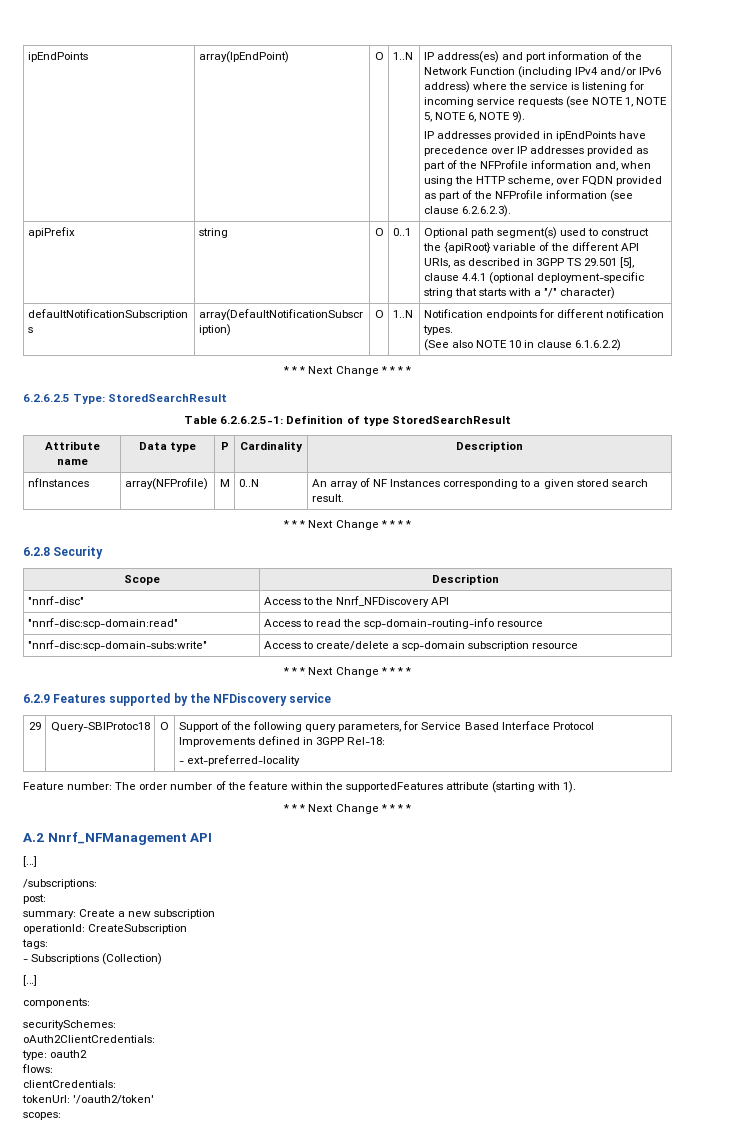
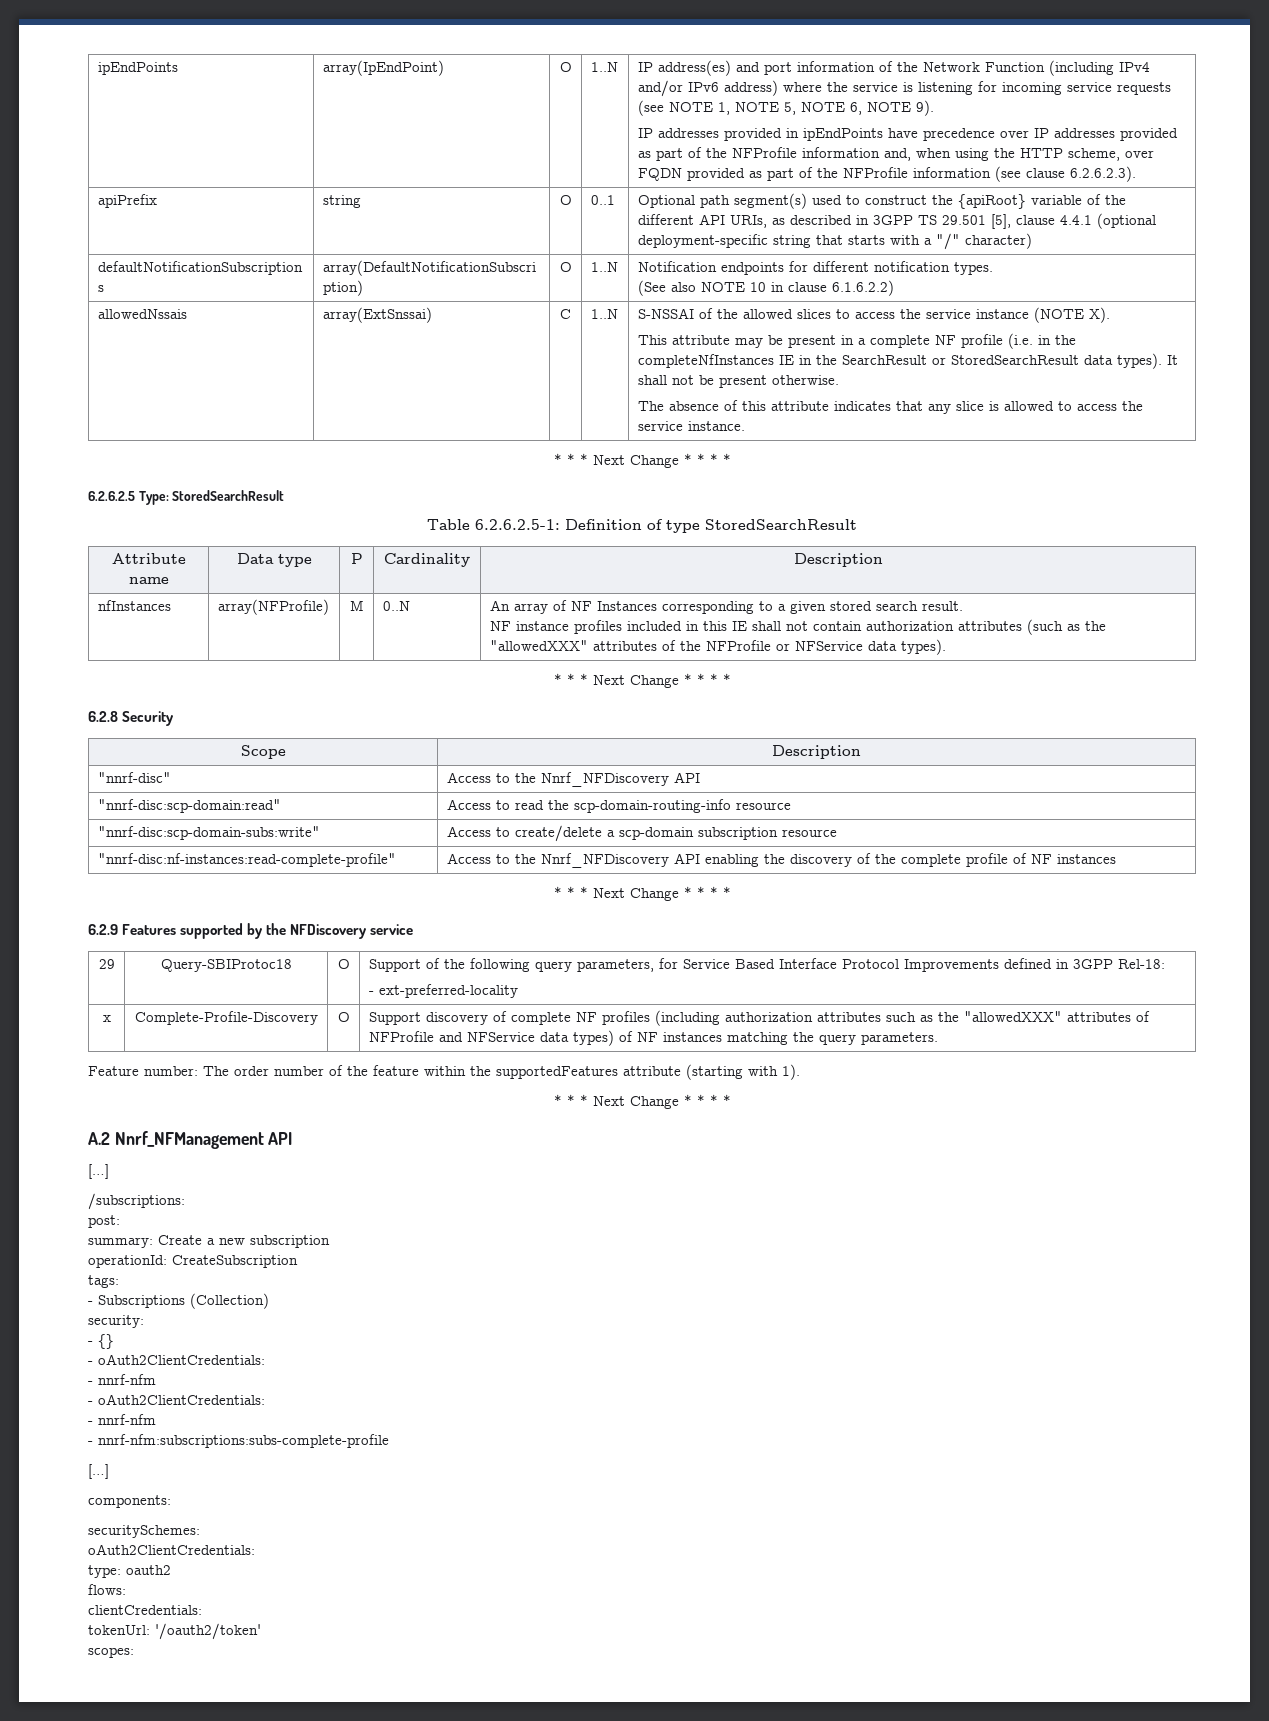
(622, 345) none -> [97,309,187,319] [322,307,432,323] [560,309,571,319] [590,309,618,319] [637,307,1110,323] [637,333,1076,349] [637,353,1178,369] [637,375,839,388] [637,400,1143,414] [637,421,745,431] // allowedNssais | array(ExtSnssai) | C | 1..N | S-NSSAI of the allowed slices to access the service instance (NOTE X). // This attribute may be present in a complete NF profile (i.e. in the completeNfInstances IE in the SearchResult or StoredSearchResult data types). It shall not be present otherwise. // The absence of this attribute indicates that any slice is allowed to access the service instance.
(344, 498) none -> [489,619,1106,635] [489,639,946,655] // NF instance profiles included in this IE shall not contain authorization attributes (such as the "allowedXXX" attributes of the NFProfile or NFService data types).
(579, 646) none -> [97,853,396,867] [446,853,1116,868] // "nnrf-disc:nf-instances:read-complete-profile" | Access to the Nnrf_NFDiscovery API enabling the discovery of the complete profile of NF instances
(300, 760) none -> [102,1015,111,1022] [134,1011,318,1025] [337,1012,350,1022] [368,1010,1150,1026] [368,1030,938,1046] // x | Complete-Profile-Discovery | O | Support discovery of complete NF profiles (including authorization attributes such as the "allowedXXX" attributes of NFProfile and NFService data types) of NF instances matching the query parameters.
(163, 959) none -> [88,1315,144,1328] [88,1334,114,1349] [88,1354,265,1365] [88,1374,156,1385] [88,1394,265,1405] [88,1414,156,1425] [88,1434,389,1448] // security: // - {} // - oAuth2ClientCredentials: // - nnrf-nfm // - oAuth2ClientCredentials: // - nnrf-nfm // - nnrf-nfm:subscriptions:subs-complete-profile

